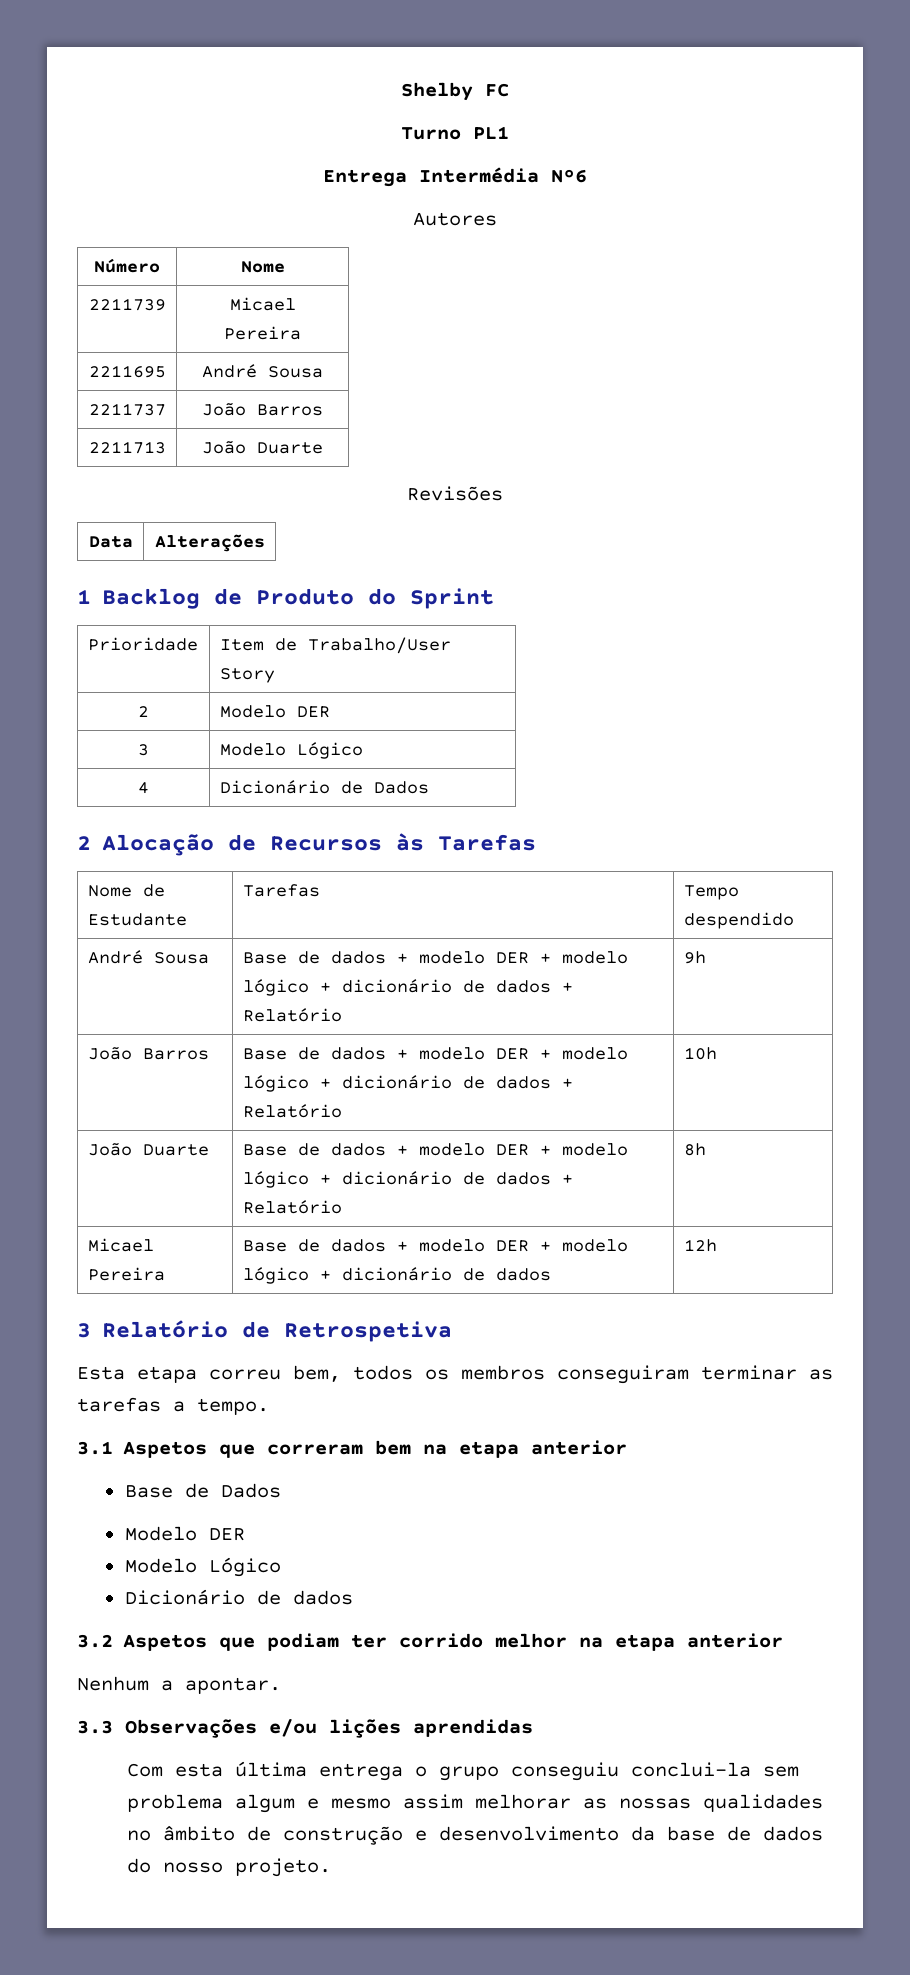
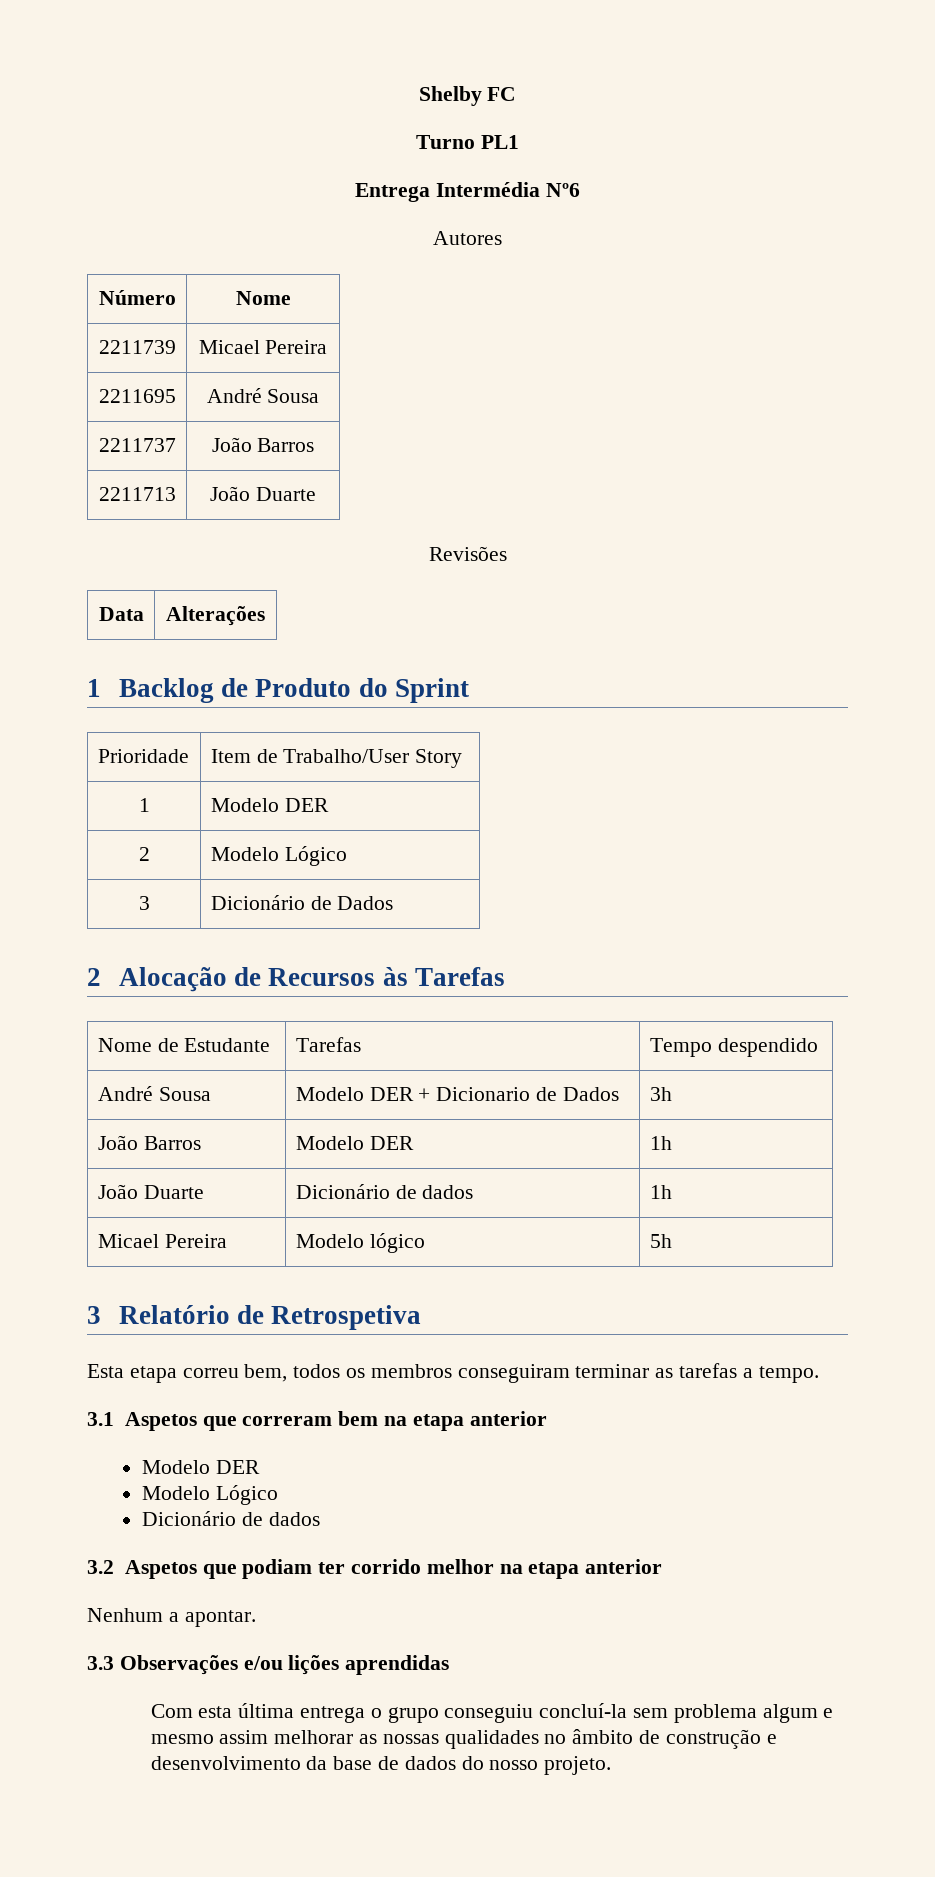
[138,706,149,717] [219,705,330,718] [138,744,149,756] [219,742,363,759] [138,782,149,794] 2 | Modelo DER // 3 | Modelo Lógico // 4 -> [138,798,150,812] [210,798,329,812] [138,847,150,861] [210,846,347,866] [138,896,150,910] 1 | Modelo DER // 2 | Modelo Lógico // 3
[242,951,628,964] [242,979,573,996] [242,1008,342,1022] [683,951,706,964] [87,1046,209,1060] [242,1047,628,1060] [242,1075,573,1092] [242,1104,342,1118] [683,1047,717,1060] Base de dados + modelo DER + modelo lógico + dicionário de dados + Relatório | 9h // João Barros | Base de dados + modelo DER + modelo lógico + dicionário de dados + Relatório | 10h -> [295,1087,619,1101] [649,1087,672,1101] [97,1135,201,1150] [295,1136,414,1150] [649,1136,672,1150] Modelo DER + Dicionario de Dados | 3h // João Barros | Modelo DER | 1h
[242,1143,628,1156] [242,1171,573,1188] [242,1200,342,1214] [683,1143,706,1156] [87,1238,154,1252] [87,1267,165,1281] [242,1239,628,1252] [242,1267,551,1284] [683,1239,717,1252] Base de dados + modelo DER + modelo lógico + dicionário de dados + Relatório | 8h // Micael Pereira | Base de dados + modelo DER + modelo lógico + dicionário de dados | 12h -> [295,1184,474,1199] [649,1185,672,1199] [97,1234,227,1248] [295,1233,425,1253] [649,1234,672,1248] Dicionário de dados | 1h // Micael Pereira | Modelo lógico | 5h
[124,1483,281,1498] // Base de Dados -> (547, 1418) none
[631,1762,752,1777] conclui-la -> [539,1703,628,1718] concluí-la

